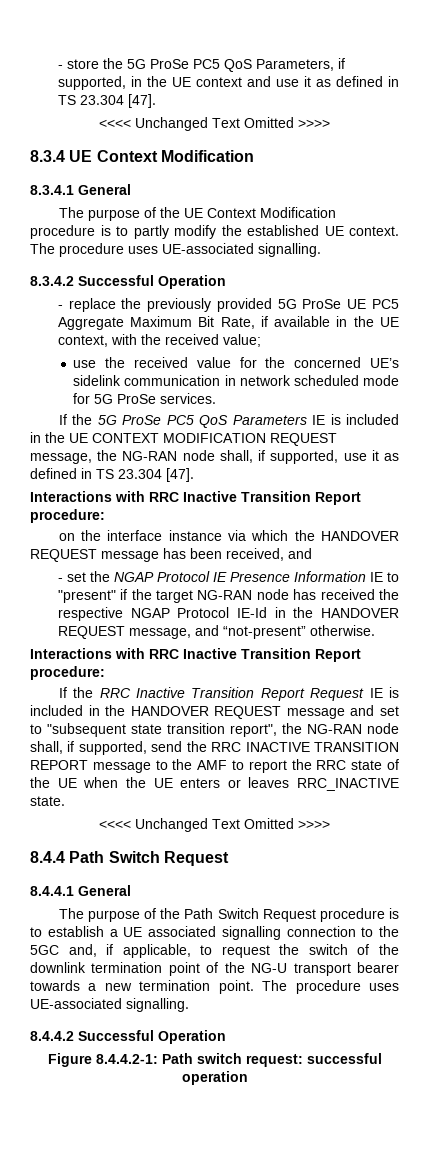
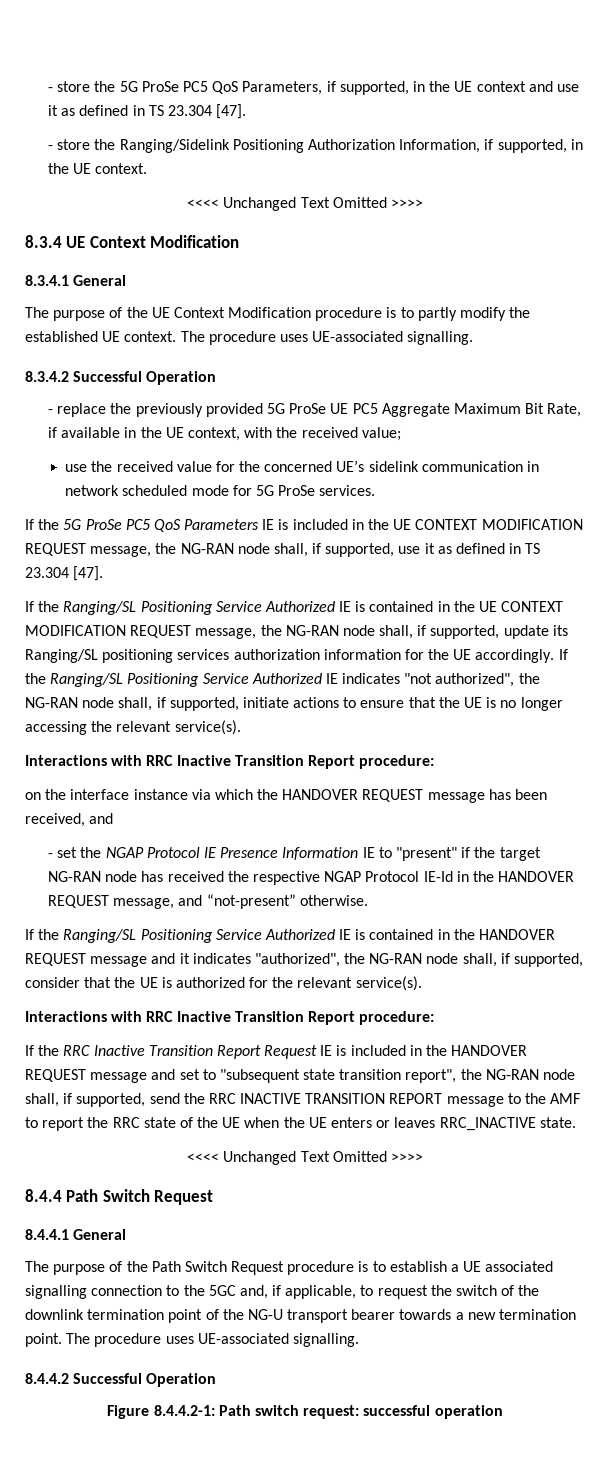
(156, 101) none -> [48,139,583,153] [48,163,148,174] // - store the Ranging/Sidelink Positioning Authorization Information, if supported, in the UE context.
(194, 475) none -> [25,601,564,615] [25,625,568,639] [25,649,568,663] [25,673,540,687] [25,697,563,711] [25,720,241,735] // If the Ranging/SL Positioning Service Authorized IE is contained in the UE CONTEXT MODIFICATION REQUEST message, the NG-RAN node shall, if supported, update its Ranging/SL positioning services authorization information for the UE accordingly. If the Ranging/SL Positioning Service Authorized IE indicates "not authorized", the NG-RAN node shall, if supported, initiate actions to ensure that the UE is no longer accessing the relevant service(s).
(375, 630) none -> [25,929,556,943] [25,953,584,967] [25,976,422,991] // If the Ranging/SL Positioning Service Authorized IE is contained in the HANDOVER REQUEST message and it indicates "authorized", the NG-RAN node shall, if supported, consider that the UE is authorized for the relevant service(s).

